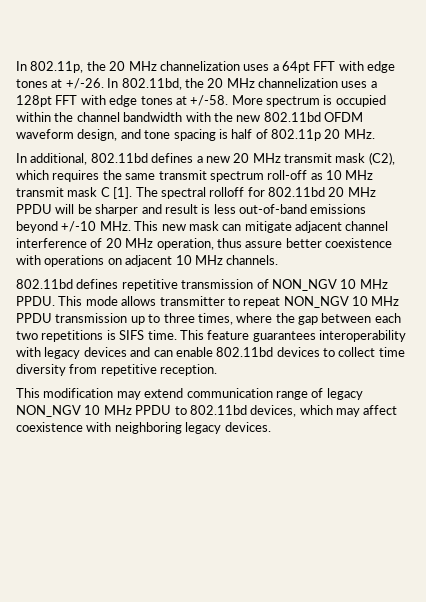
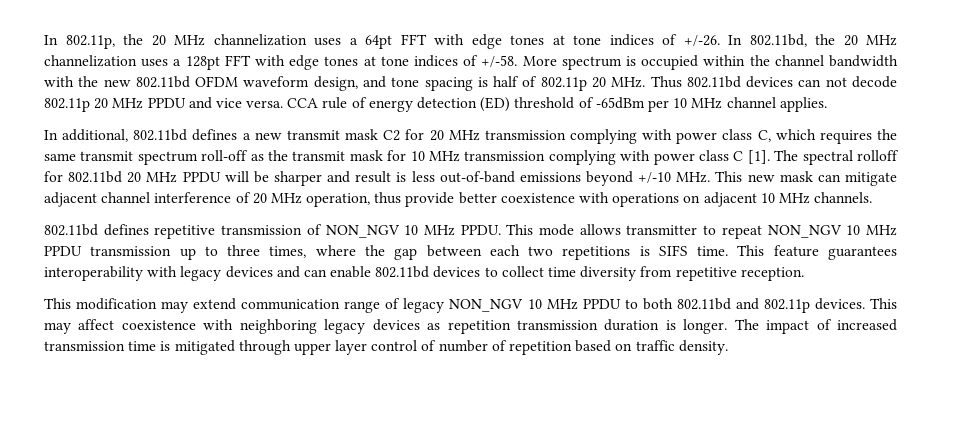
(63, 83) none -> [573,34,677,46] tone indices of
(187, 100) none -> [380,55,479,67] tone indices of
(375, 134) none -> [650,76,898,88] [44,97,827,112] Thus 802.11bd devices can not decode 802.11p 20 MHz PPDU and vice versa. CCA rule of energy detection (ED) threshold of -65dBm per 10 MHz channel applies.
[233,152,395,165] 20 MHz transmit mask (C2), -> [286,129,771,144] transmit mask C2 for 20 MHz transmission complying with power class C,
[326,170,374,180] [16,187,98,197] 10 MHz transmit mask -> [268,150,729,165] the transmit mask for 10 MHz transmission complying with power class
[245,241,283,248] assure -> [405,192,455,207] provide
[189,405,333,417] 802.11bd devices, which -> [642,298,897,313] both 802.11bd and 802.11p devices. This
[224,422,271,432] devices. -> [372,319,897,334] [44,340,728,355] devices as repetition transmission duration is longer. The impact of increased transmission time is mitigated through upper layer control of number of repetition based on traffic density.

